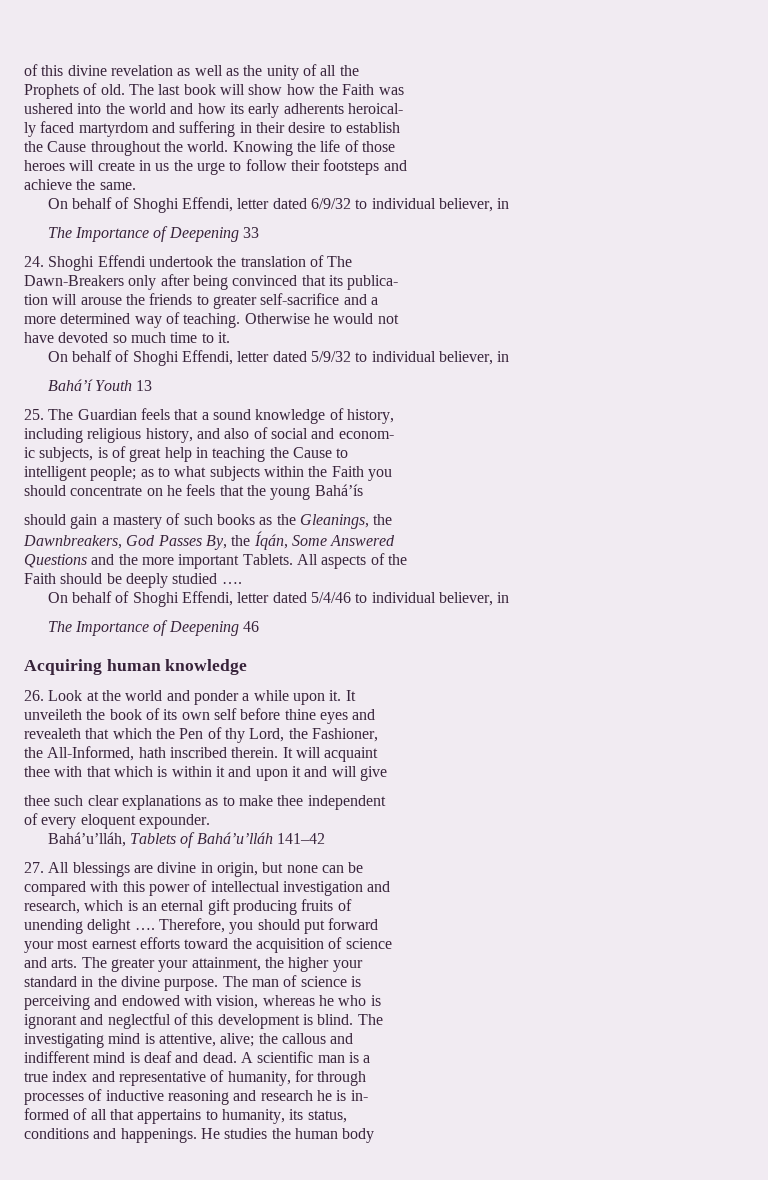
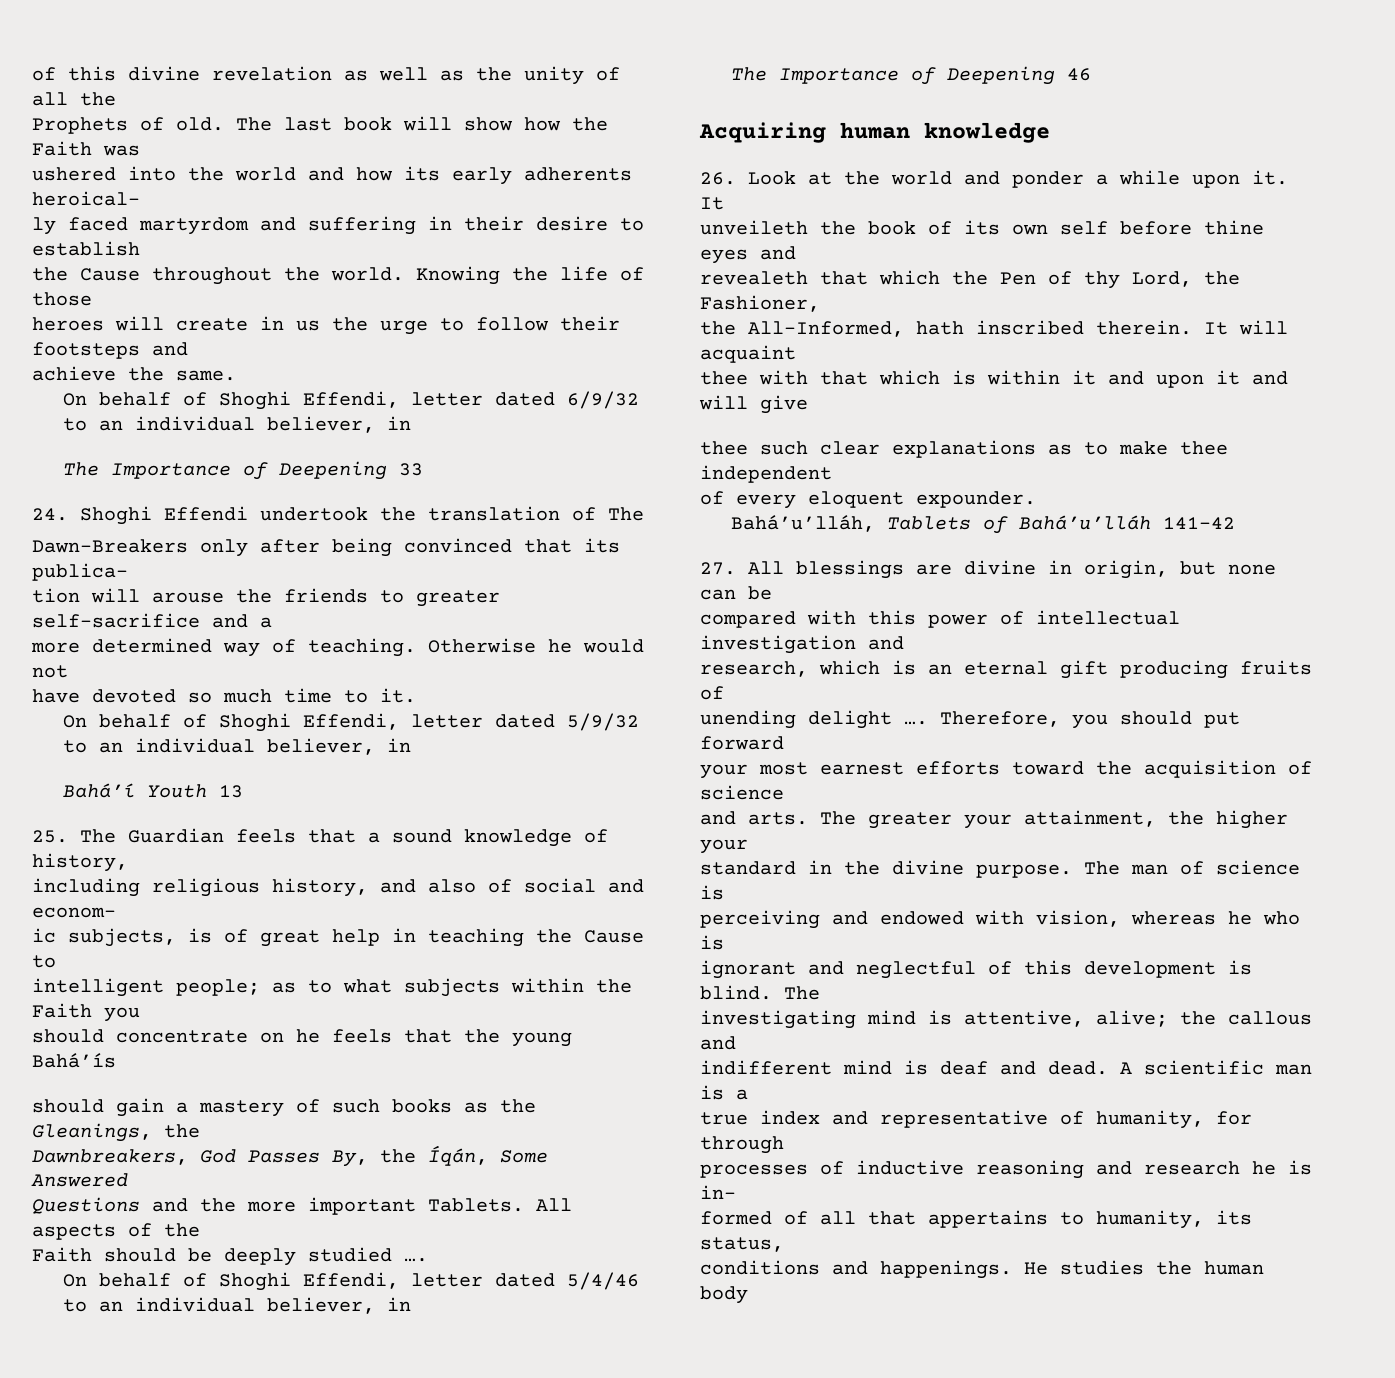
(368, 204) none -> [99,420,124,431] an
(368, 357) none -> [99,742,124,753] an
(368, 598) none -> [99,1301,124,1312] an

